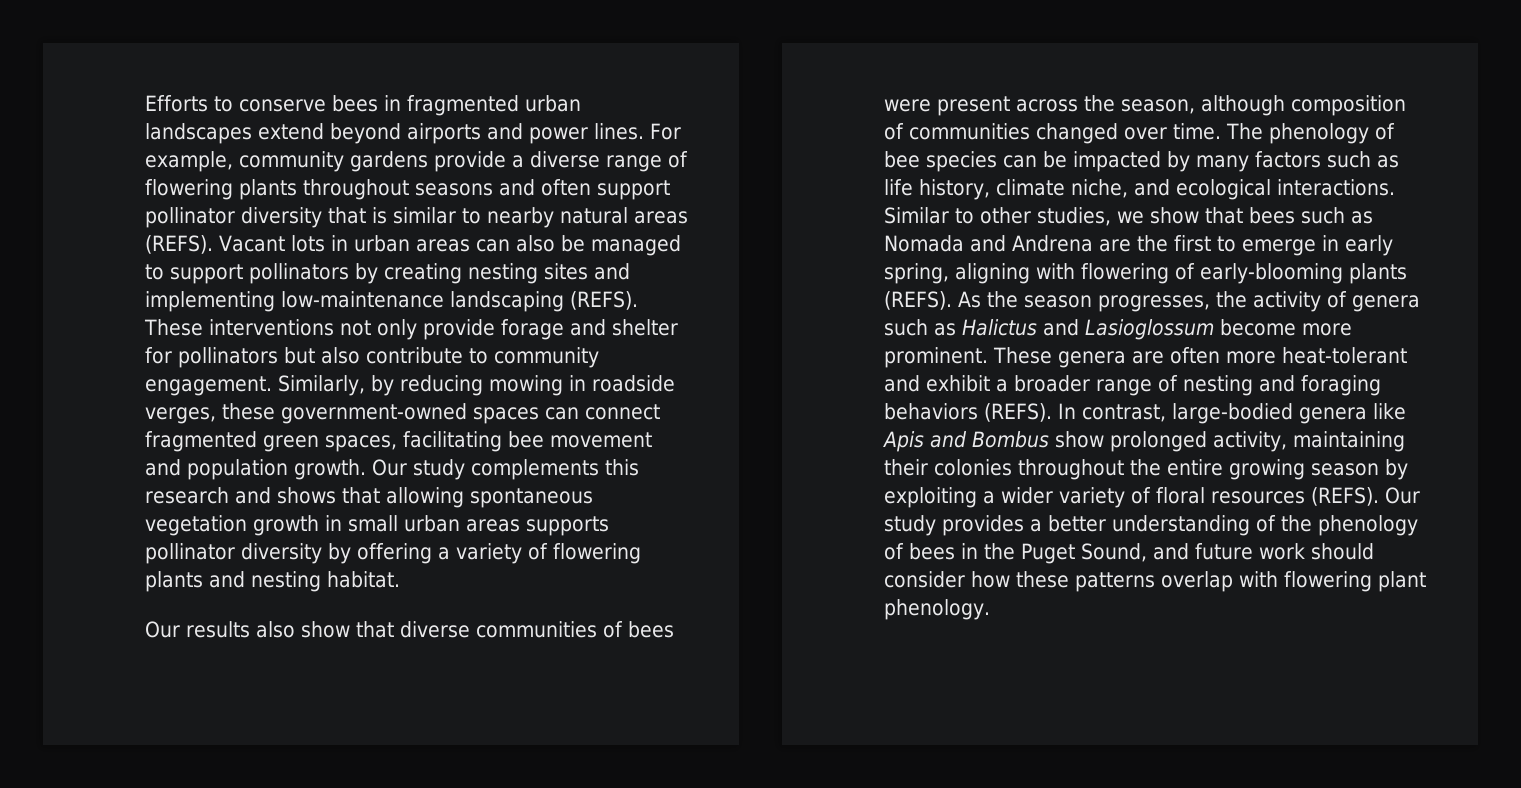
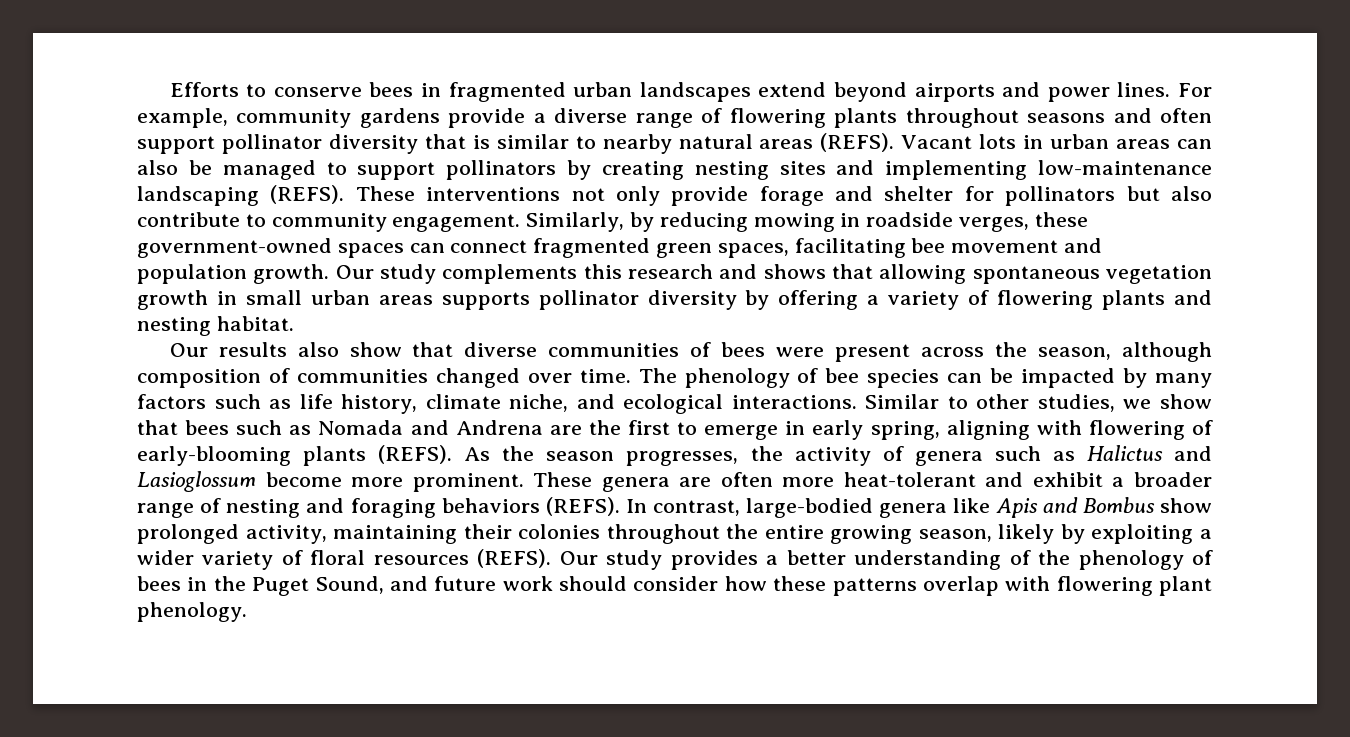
[1311,463,1379,476] season -> [918,524,1055,544] season, likely

